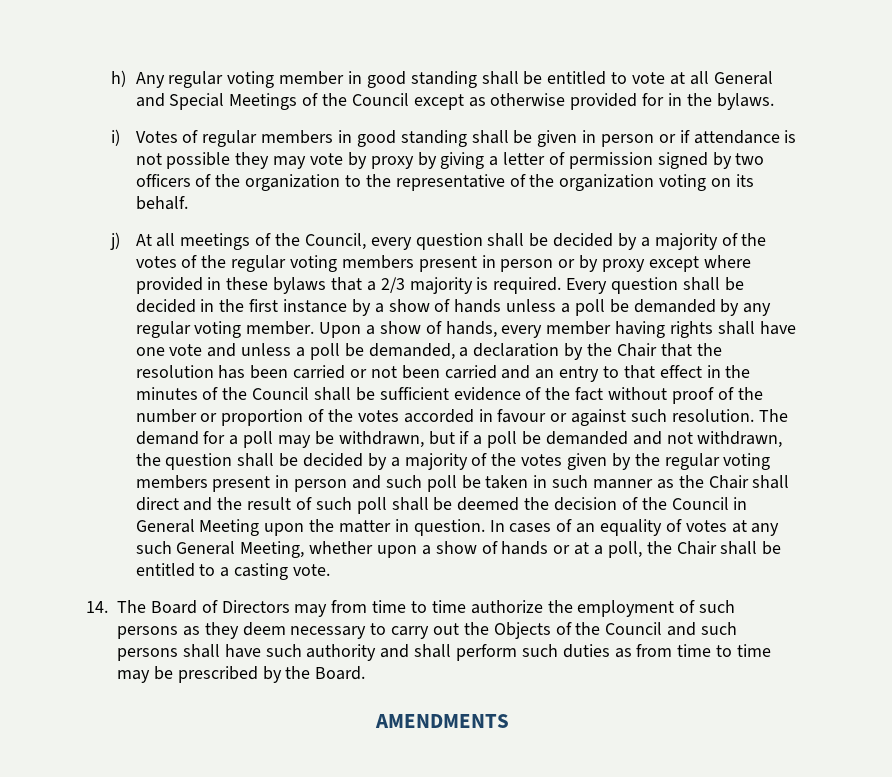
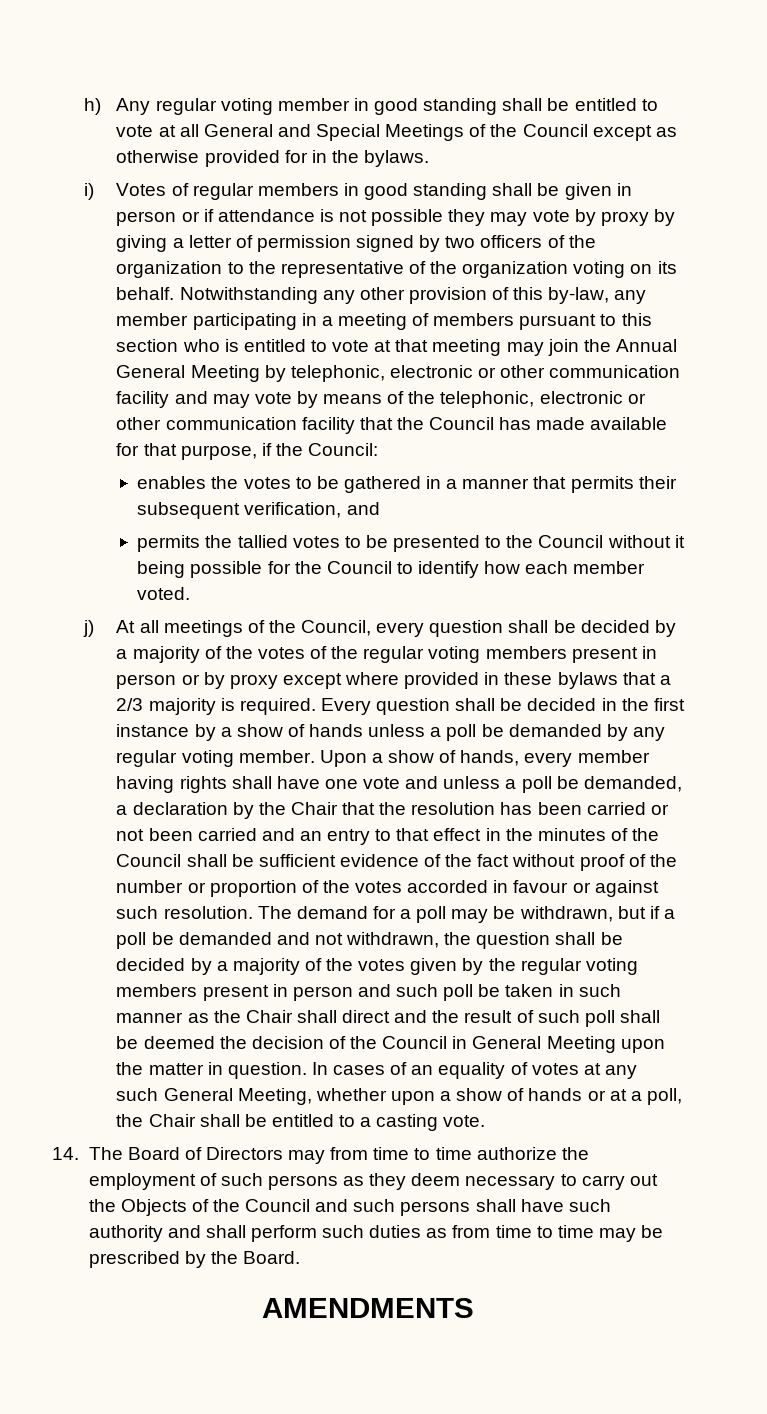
(188, 203) none -> [179,287,647,304] [116,313,652,330] [116,339,677,356] [116,365,681,382] [116,391,646,408] [116,417,668,434] [116,443,379,460] [137,476,677,493] [137,502,380,519] [137,535,685,552] [137,561,646,578] [137,587,191,600] Notwithstanding any other provision of this by-law, any member participating in a meeting of members pursuant to this section who is entitled to vote at that meeting may join the Annual General Meeting by telephonic, electronic or other communication facility and may vote by means of the telephonic, electronic or other communication facility that the Council has made available for that purpose, if the Council: // enables the votes to be gathered in a manner that permits their subsequent verification, and // permits the tallied votes to be presented to the Council without it being possible for the Council to identify how each member voted.

